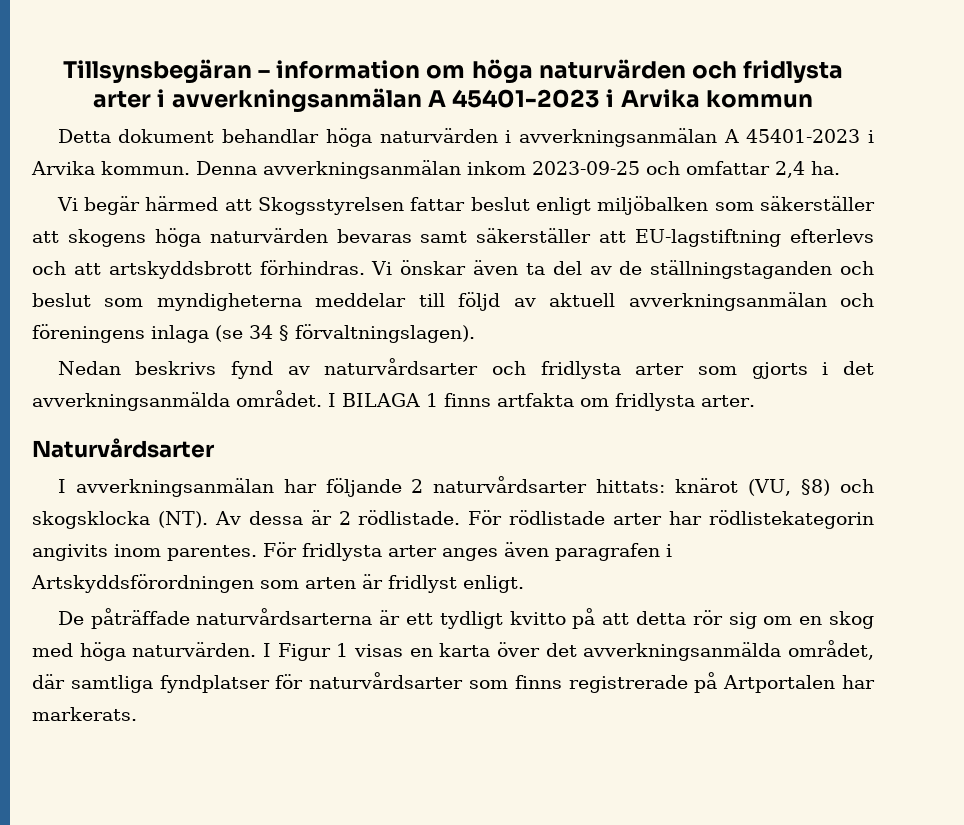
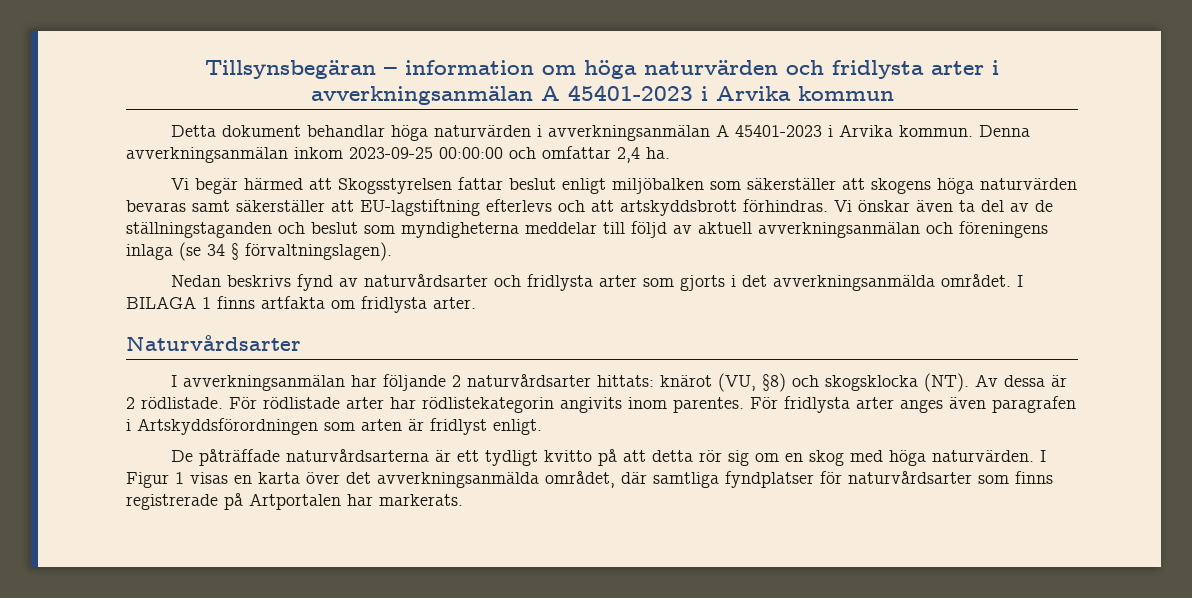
(640, 168) none -> [439,147,503,159] 00:00:00

